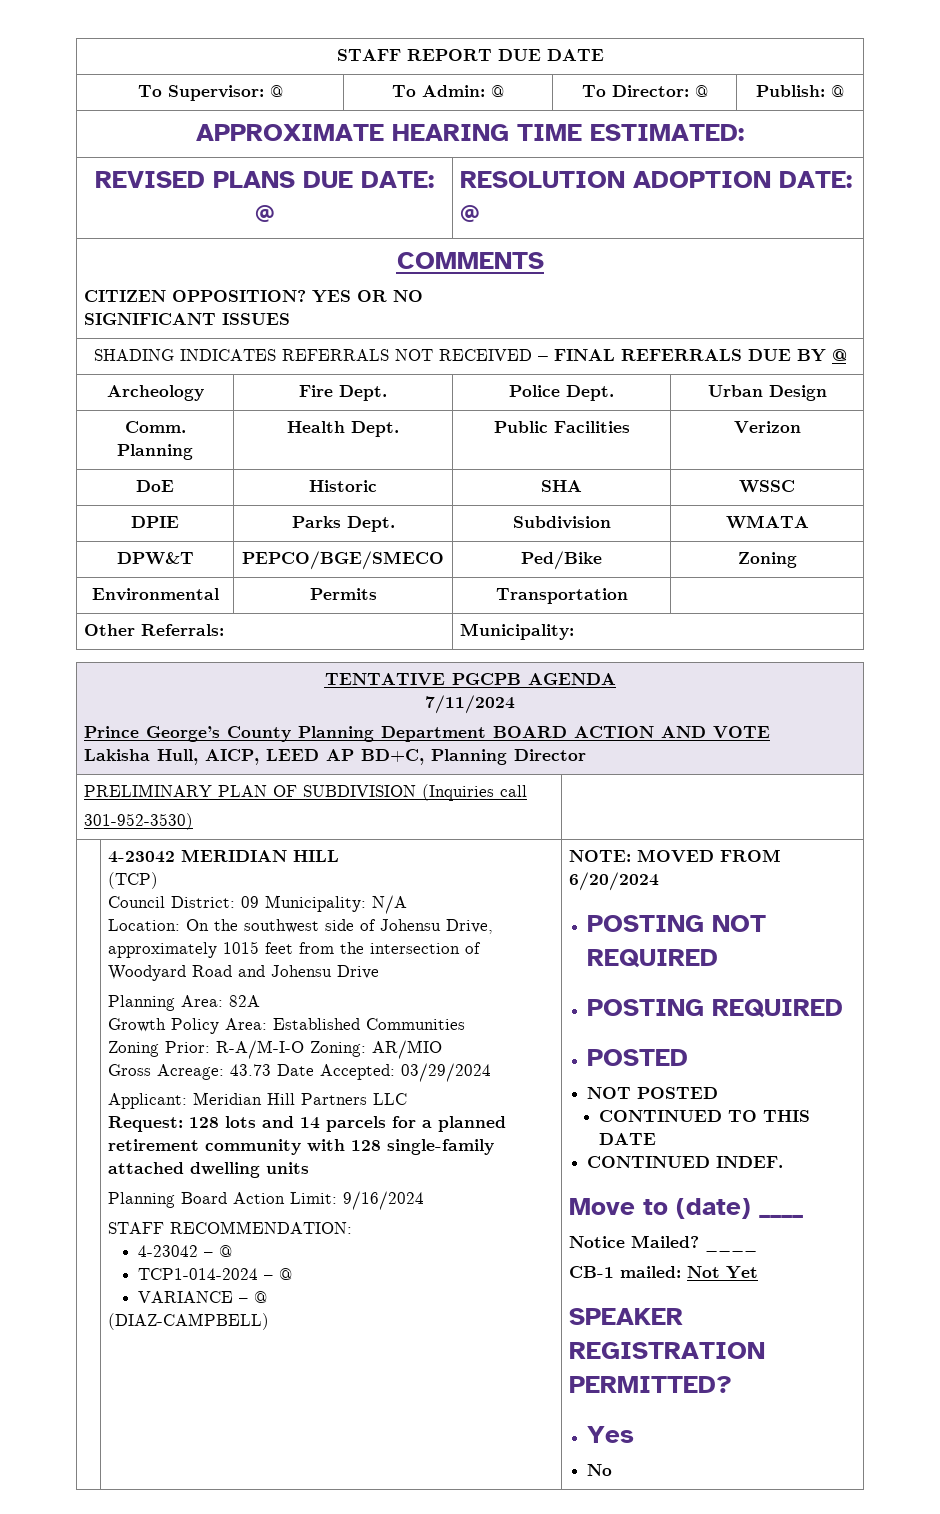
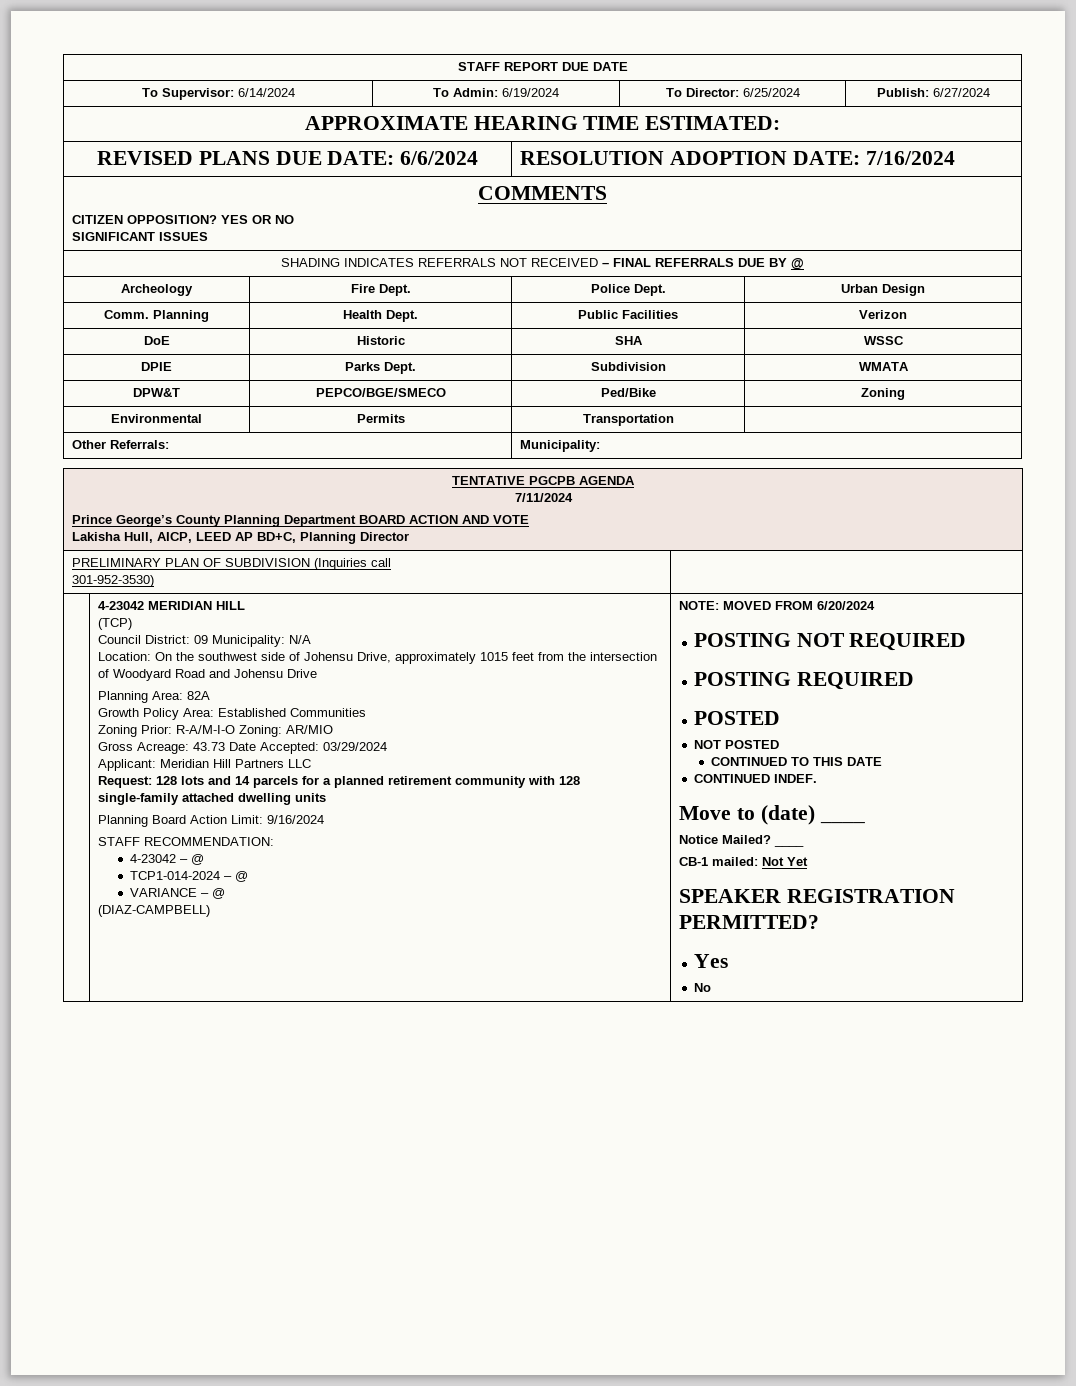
[269,85,283,97] @ -> [237,88,295,97] 6/14/2024
[491,85,504,97] @ -> [502,88,559,97] 6/19/2024
[694,85,708,97] @ -> [742,88,800,97] 6/25/2024
[831,85,844,97] @ -> [933,88,990,97] 6/27/2024
[254,205,275,222] @ -> [400,151,479,165] 6/6/2024
[459,205,480,222] @ -> [865,151,955,165] 7/16/2024

